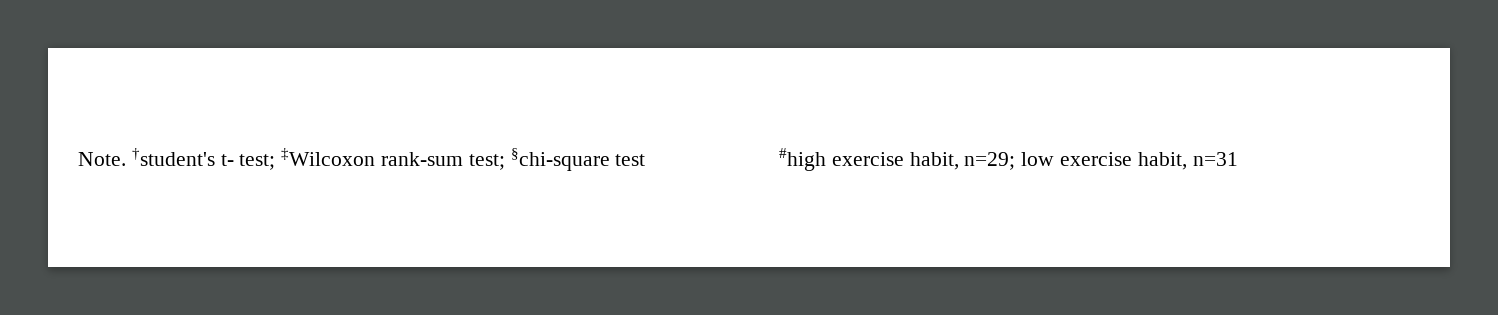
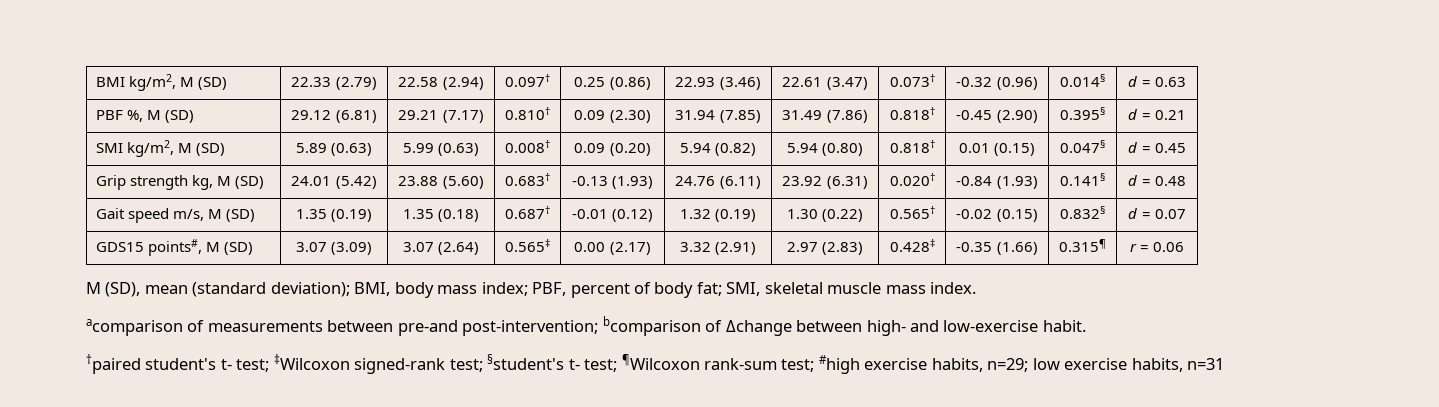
[78,148,646,171] Note. †student's t- test; ‡Wilcoxon rank-sum test; §chi-square test // -> [96,74,228,91] [291,77,377,90] [398,77,484,90] [505,74,550,87] [574,77,651,90] [675,77,761,90] [782,77,868,90] [889,74,935,87] [956,77,1038,90] [1060,74,1105,87] [1128,76,1186,87] [96,110,195,123] [291,110,377,123] [398,110,484,123] [505,107,550,120] [574,110,651,123] [675,110,761,123] [782,110,868,123] [889,107,935,120] [956,110,1038,123] [1060,107,1105,120] [1128,109,1186,120] [96,140,226,157] [295,143,373,156] [402,143,480,156] [505,140,550,153] [574,143,651,156] [679,143,757,156] [786,143,864,156] [889,140,935,153] [958,143,1036,156] [1060,140,1105,153] [1128,142,1186,153] [96,175,265,190] [291,176,377,189] [398,176,484,189] [505,173,550,186] [571,176,654,189] [675,176,761,189] [782,176,868,189] [889,173,935,186] [956,176,1038,189] [1060,173,1105,186] [1128,175,1186,186] [96,208,256,223] [295,209,373,222] [402,209,480,222] [505,206,550,219] [571,209,654,222] [679,209,757,222] [786,209,864,222] [889,206,935,219] [956,209,1038,222] [1060,206,1105,219] [1128,208,1186,219] [96,239,254,256] [295,242,373,255] [402,242,480,255] [505,239,550,252] [574,242,651,255] [679,242,757,255] [786,242,864,255] [889,239,935,252] [956,242,1038,255] [1059,239,1106,252] [1129,242,1185,252] [86,282,977,298] [86,316,1086,336] [86,354,815,374] BMI kg/m2, M (SD) | 22.33 (2.79) | 22.58 (2.94) | 0.097† | 0.25 (0.86) | 22.93 (3.46) | 22.61 (3.47) | 0.073† | -0.32 (0.96) | 0.014§ | d = 0.63 // PBF %, M (SD) | 29.12 (6.81) | 29.21 (7.17) | 0.810† | 0.09 (2.30) | 31.94 (7.85) | 31.49 (7.86) | 0.818† | -0.45 (2.90) | 0.395§ | d = 0.21 // SMI kg/m2, M (SD) | 5.89 (0.63) | 5.99 (0.63) | 0.008† | 0.09 (0.20) | 5.94 (0.82) | 5.94 (0.80) | 0.818† | 0.01 (0.15) | 0.047§ | d = 0.45 // Grip strength kg, M (SD) | 24.01 (5.42) | 23.88 (5.60) | 0.683† | -0.13 (1.93) | 24.76 (6.11) | 23.92 (6.31) | 0.020† | -0.84 (1.93) | 0.141§ | d = 0.48 // Gait speed m/s, M (SD) | 1.35 (0.19) | 1.35 (0.18) | 0.687† | -0.01 (0.12) | 1.32 (0.19) | 1.30 (0.22) | 0.565† | -0.02 (0.15) | 0.832§ | d = 0.07 // GDS15 points#, M (SD) | 3.07 (3.09) | 3.07 (2.64) | 0.565‡ | 0.00 (2.17) | 3.32 (2.91) | 2.97 (2.83) | 0.428‡ | -0.35 (1.66) | 0.315¶ | r = 0.06 // M (SD), mean (standard deviation); BMI, body mass index; PBF, percent of body fat; SMI, skeletal muscle mass index. // acomparison of measurements between pre-and post-intervention; bcomparison of Δchange between high- and low-exercise habit. // †paired student's t- test; ‡Wilcoxon signed-rank test; §student's t- test; ¶Wilcoxon rank-sum test;
[909,152,959,170] habit, -> [931,358,983,372] habits,
[1137,152,1187,170] habit, -> [1131,358,1183,372] habits,

